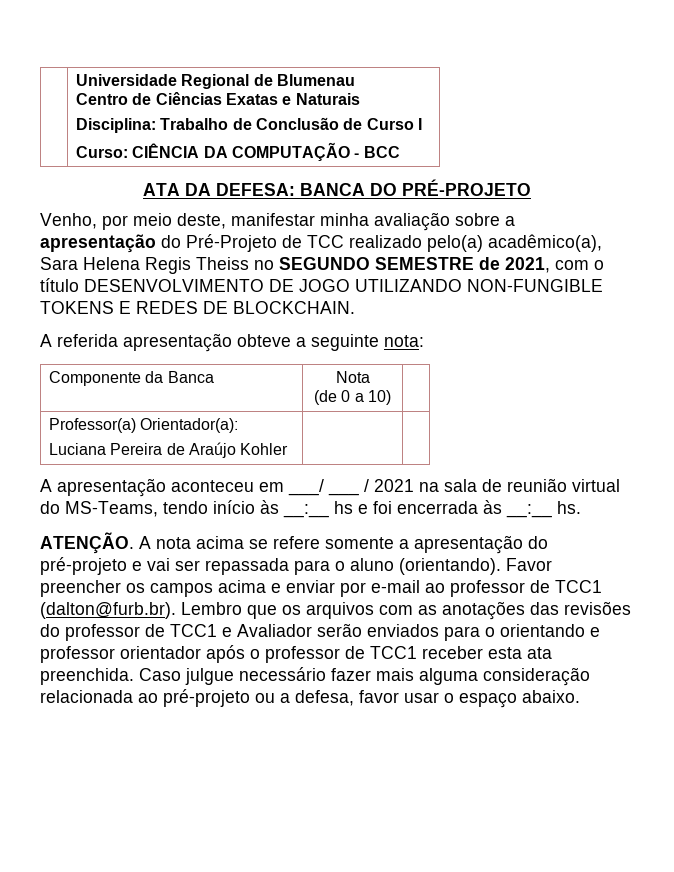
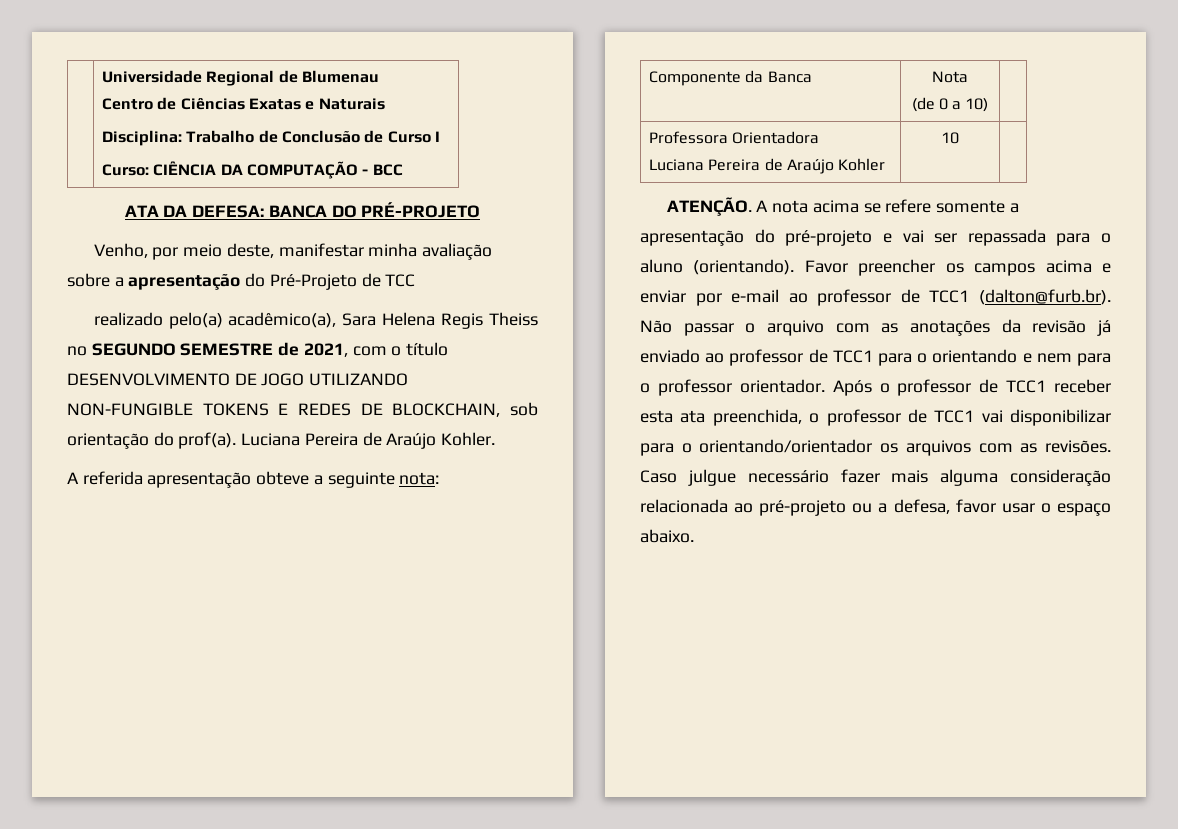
(344, 241) none -> (416, 280) //
[233,301,355,314] BLOCKCHAIN. -> [392,402,538,417] [67,432,496,449] BLOCKCHAIN, sob orientação do prof(a). Luciana Pereira de Araújo Kohler.
[49,418,239,433] Professor(a) Orientador(a): -> [648,131,820,144] Professora Orientadora
[40,478,359,497] [364,478,620,492] [40,500,581,518] | // A apresentação aconteceu em ___/ ___ / 2021 na sala de reunião virtual do MS-Teams, tendo início às __:__ hs e foi encerrada às __:__ hs. -> [941,132,959,144] 10 |
[181,601,631,620] [40,623,600,641] [40,645,245,663] Lembro que os arquivos com as anotações das revisões do professor de TCC1 e Avaliador serão enviados para o orientando e professor orientador após -> [640,319,1111,336] [640,349,1111,366] [640,379,872,396] Não passar o arquivo com as anotações da revisão já enviado ao professor de TCC1 para o orientando e nem para o professor orientador. Após
[40,668,134,685] preenchida. -> [712,409,1111,426] [640,439,1111,456] preenchida, o professor de TCC1 vai disponibilizar para o orientando/orientador os arquivos com as revisões.

